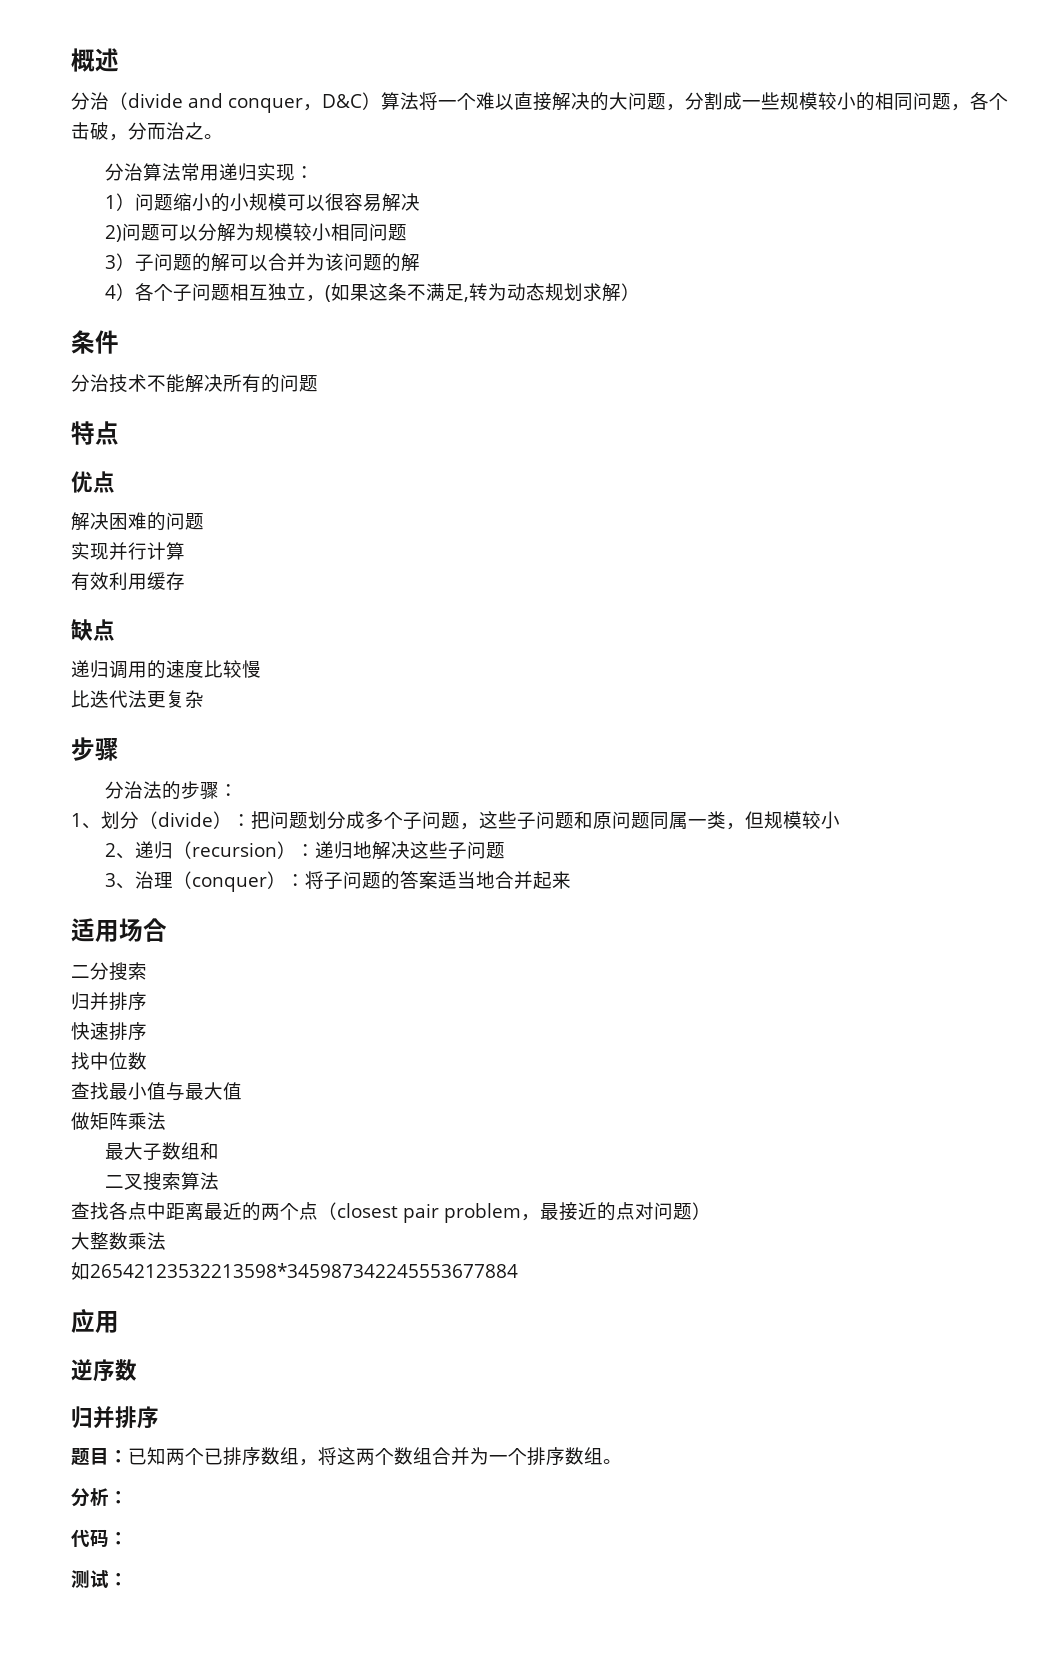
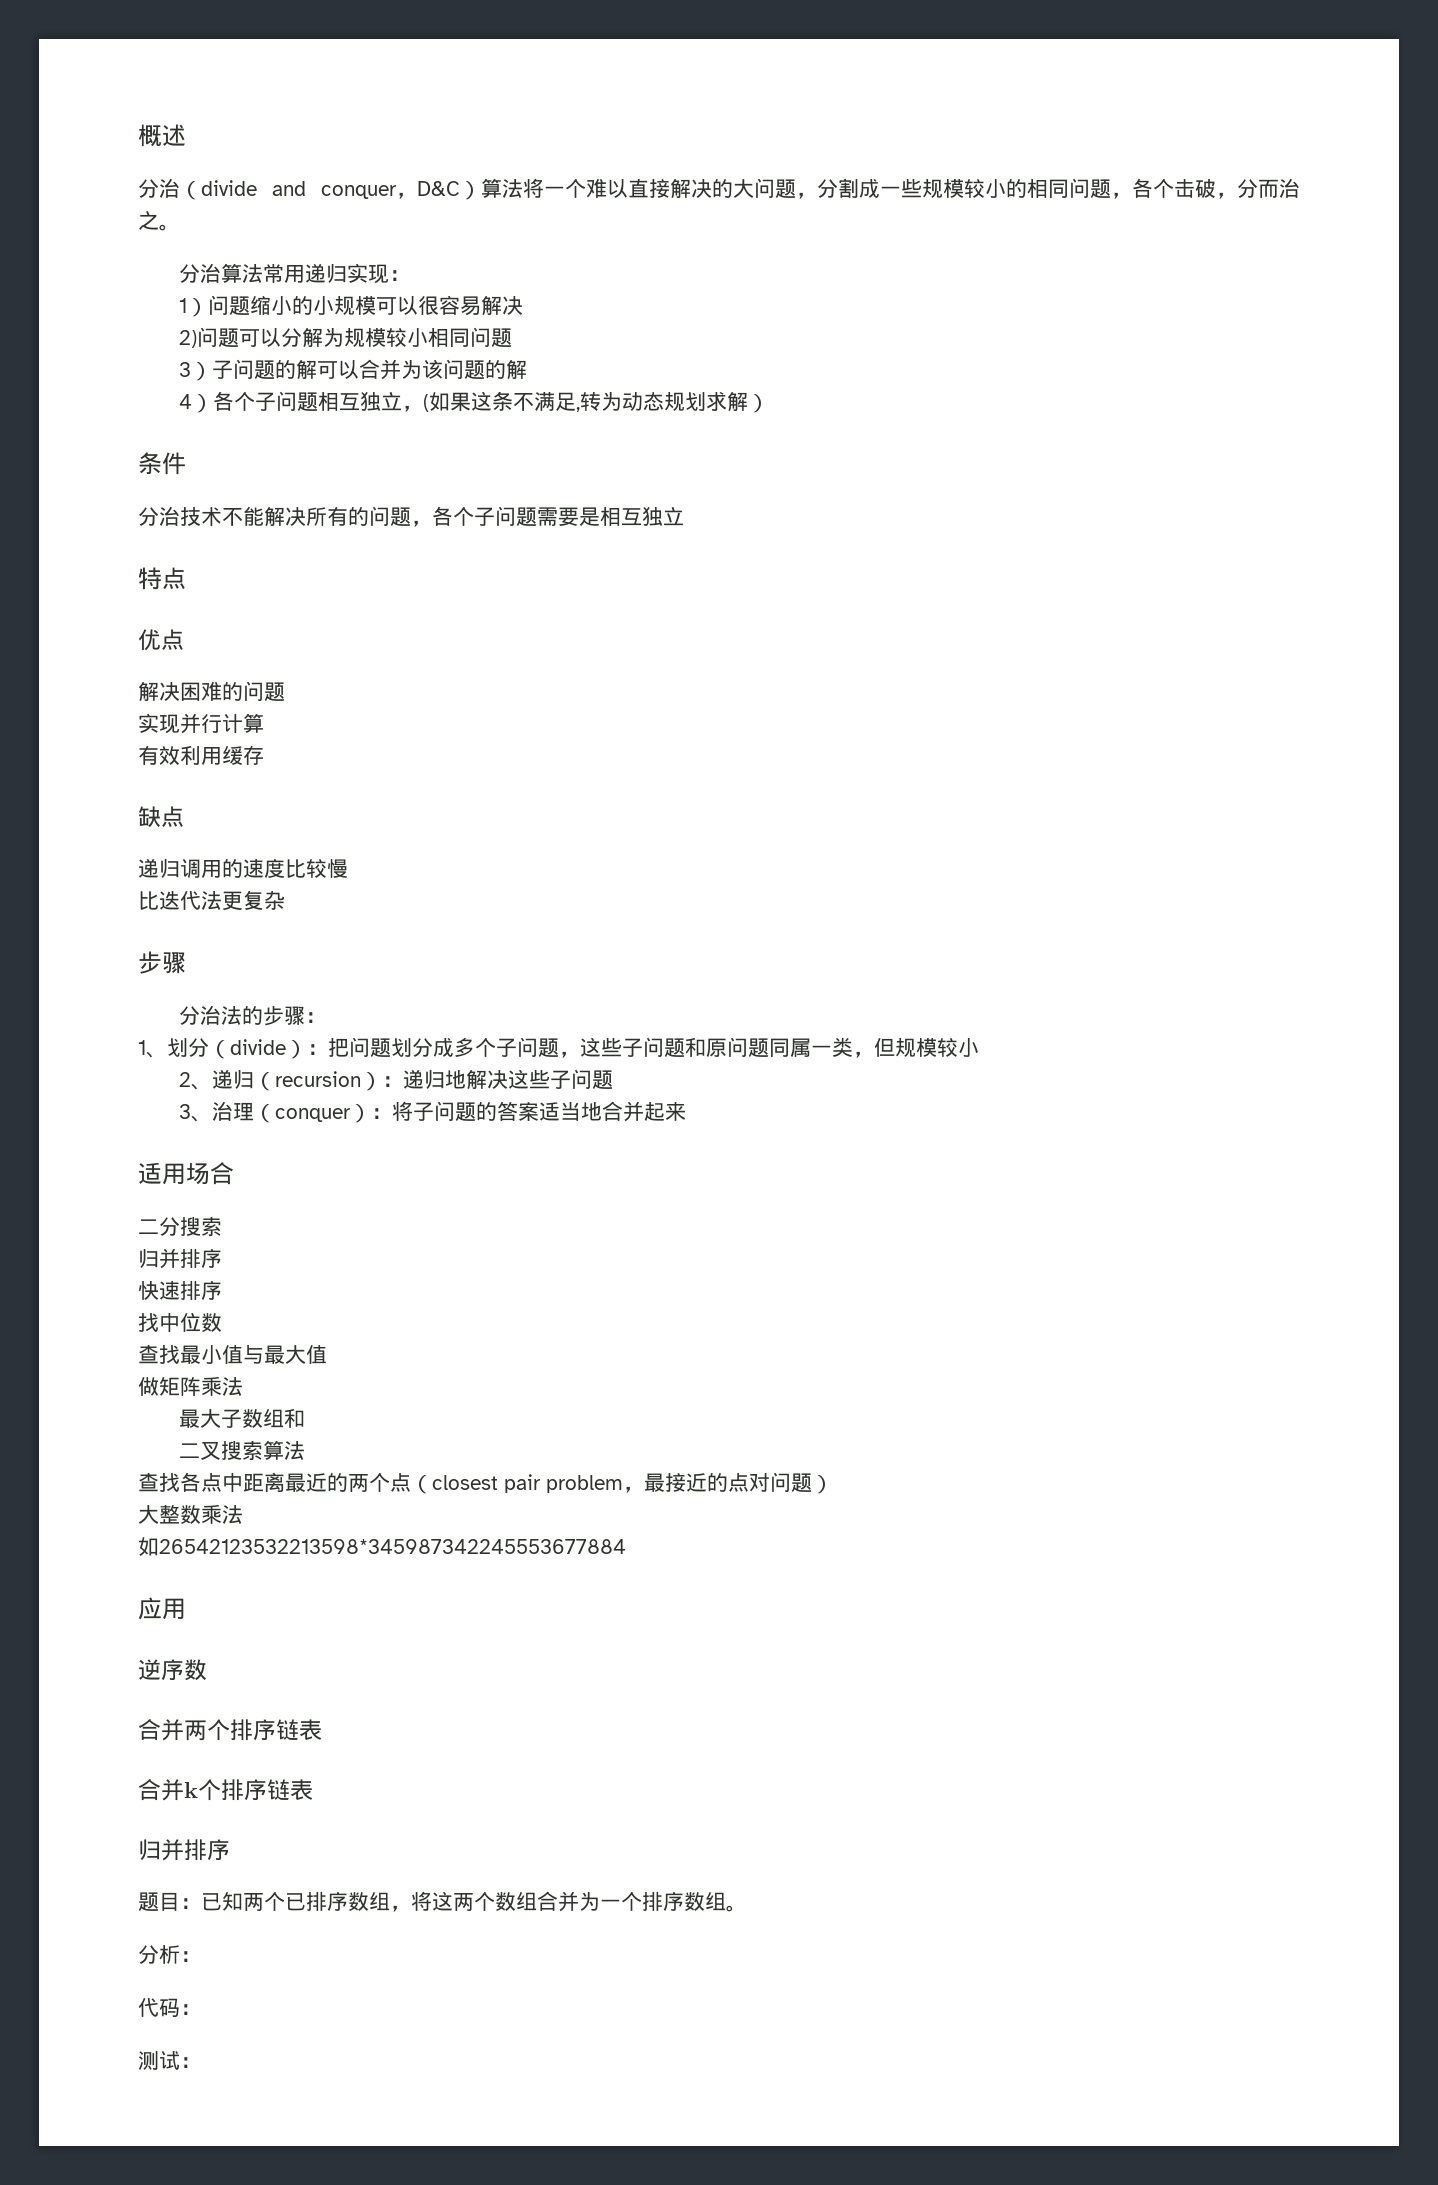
(318, 383) none -> [411,506,684,527] ，各个子问题需要是相互独立
(137, 1370) none -> [138,1719,322,1741] [138,1779,313,1801] // 合并两个排序链表 // 合并k个排序链表

